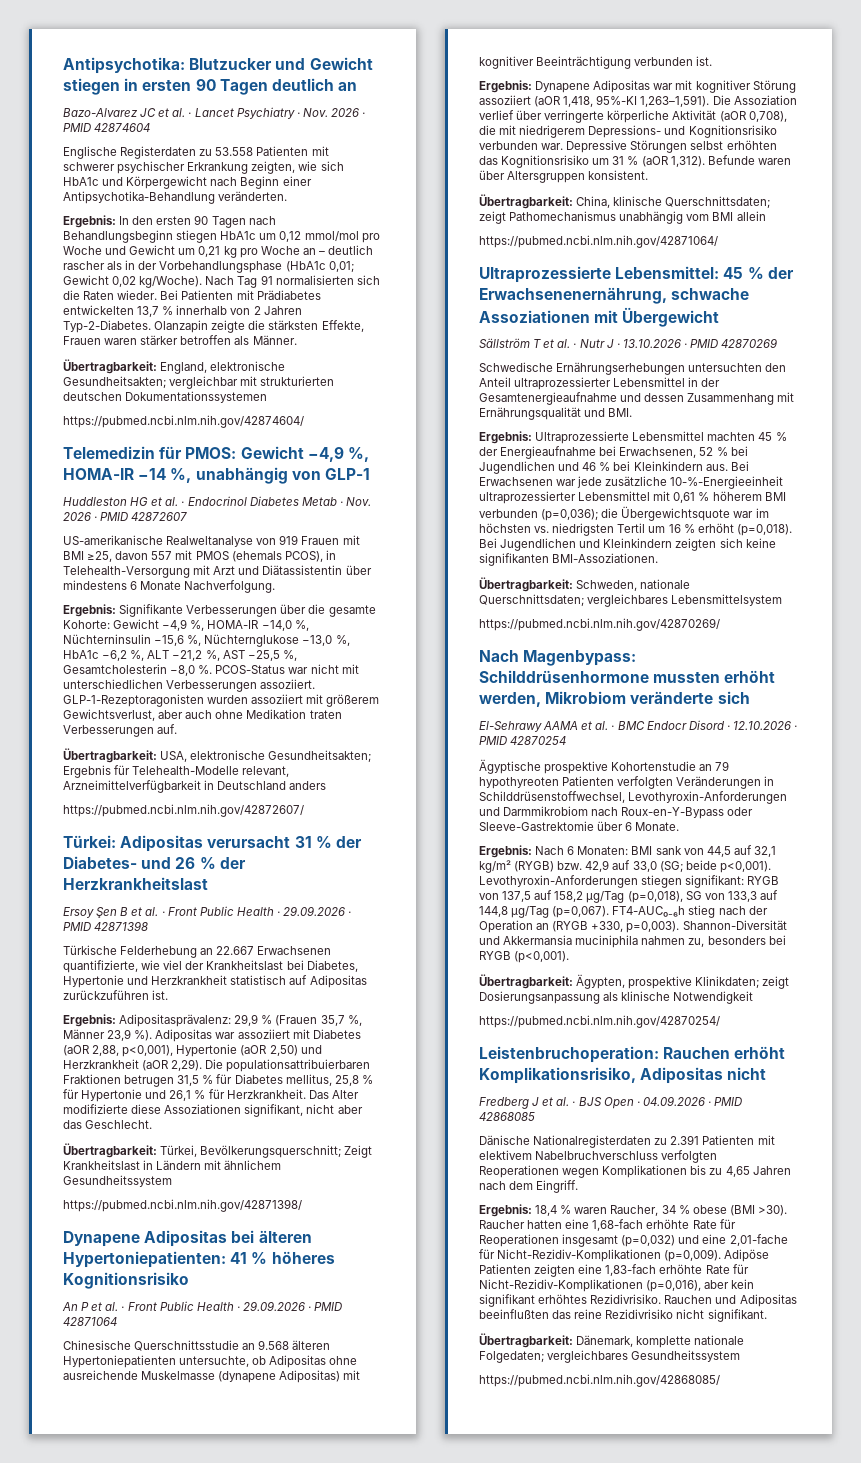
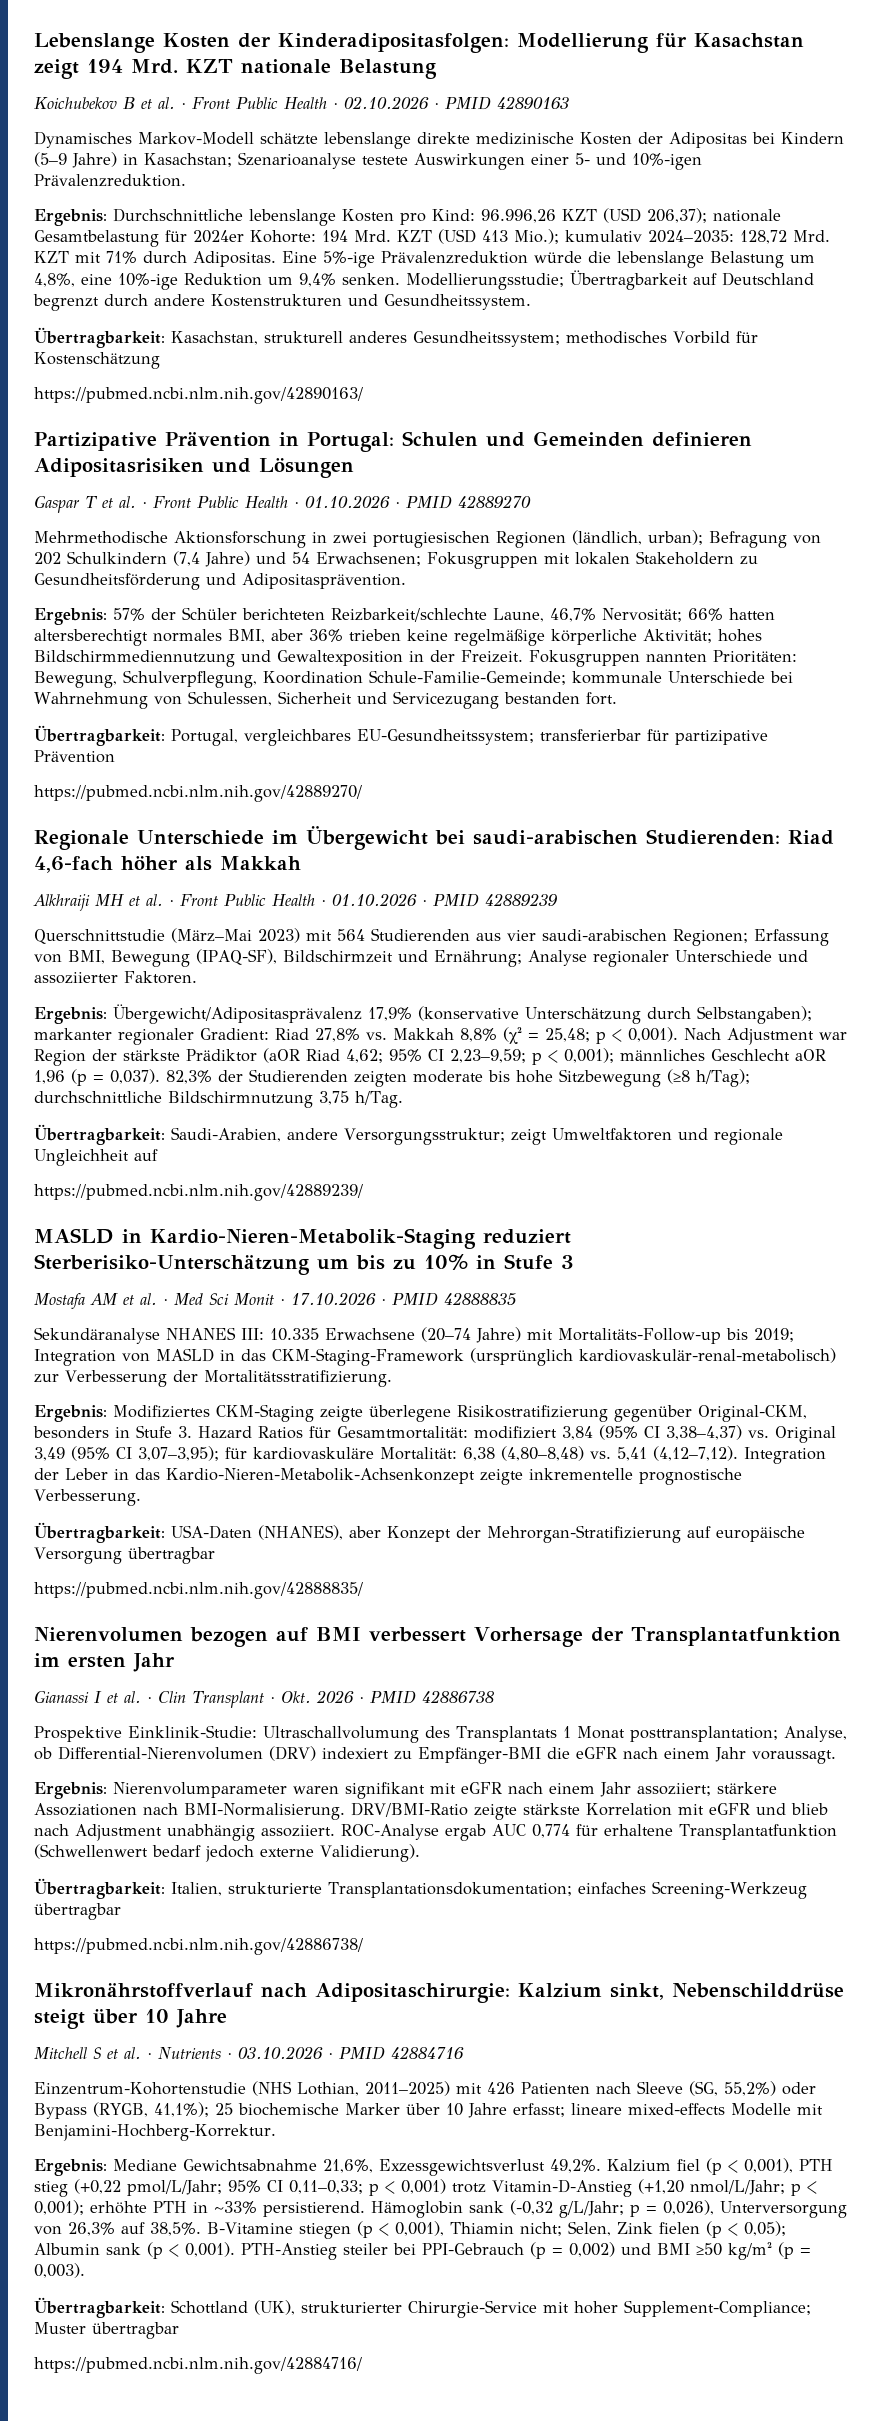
[63,57,373,74] [63,78,358,95] [63,107,366,119] [63,123,151,132] [63,146,329,159] [63,161,344,174] [63,176,312,189] [63,191,288,204] [63,215,276,228] [63,230,380,243] [63,245,374,258] [63,260,354,273] [63,275,380,288] [63,290,321,300] [63,305,302,317] [63,320,364,333] [63,335,297,345] [63,359,286,374] [63,376,335,389] [63,391,268,403] [63,415,304,428] [63,446,369,462] [63,467,370,484] [63,496,371,506] [63,512,188,521] [63,535,360,547] [63,550,336,562] [63,565,372,578] [63,580,276,593] [63,604,376,617] [63,619,309,631] [63,634,350,647] [63,650,297,661] [63,664,359,676] [63,679,316,692] [63,694,380,707] [63,709,342,721] [63,724,178,737] [63,748,372,763] [63,765,290,778] [63,780,327,793] [63,804,304,817] [63,835,362,852] [63,856,246,869] [63,877,208,890] [63,907,118,918] Antipsychotika: Blutzucker und Gewicht stiegen in ersten 90 Tagen deutlich an // Bazo-Alvarez JC et al. · Lancet Psychiatry · Nov. 2026 · PMID 42874604 // Englische Registerdaten zu 53.558 Patienten mit schwerer psychischer Erkrankung zeigten, wie sich HbA1c und Körpergewicht nach Beginn einer Antipsychotika-Behandlung veränderten. // Ergebnis: In den ersten 90 Tagen nach Behandlungsbeginn stiegen HbA1c um 0,12 mmol/mol pro Woche und Gewicht um 0,21 kg pro Woche an – deutlich rascher als in der Vorbehandlungsphase (HbA1c 0,01; Gewicht 0,02 kg/Woche). Nach Tag 91 normalisierten sich die Raten wieder. Bei Patienten mit Prädiabetes entwickelten 13,7 % innerhalb von 2 Jahren Typ-2-Diabetes. Olanzapin zeigte die stärksten Effekte, Frauen waren stärker betroffen als Männer. // Übertragbarkeit: England, elektronische Gesundheitsakten; vergleichbar mit strukturierten deutschen Dokumentationssystemen // https://pubmed.ncbi.nlm.nih.gov/42874604/ // Telemedizin für PMOS: Gewicht −4,9 %, HOMA-IR −14 %, unabhängig von GLP-1 // Huddleston HG et al. · Endocrinol Diabetes Metab · Nov. 2026 · PMID 42872607 // US-amerikanische Realweltanalyse von 919 Frauen mit BMI ≥25, davon 557 mit PMOS (ehemals PCOS), in Telehealth-Versorgung mit Arzt und Diätassistentin über mindestens 6 Monate Nachverfolgung. // Ergebnis: Signifikante Verbesserungen über die gesamte Kohorte: Gewicht −4,9 %, HOMA-IR −14,0 %, Nüchterninsulin −15,6 %, Nüchternglukose −13,0 %, HbA1c −6,2 %, ALT −21,2 %, AST −25,5 %, Gesamtcholesterin −8,0 %. PCOS-Status war nicht mit unterschiedlichen Verbesserungen assoziiert. GLP-1-Rezeptoragonisten wurden assoziiert mit größerem Gewichtsverlust, aber auch ohne Medikation traten Verbesserungen auf. // Übertragbarkeit: USA, elektronische Gesundheitsakten; Ergebnis für Telehealth-Modelle relevant, Arzneimittelverfügbarkeit in Deutschland anders // https://pubmed.ncbi.nlm.nih.gov/42872607/ // Türkei: Adipositas verursacht 31 % der Diabetes- und 26 % der Herzkrankheitslast // Ersoy Şen -> [34,33,804,53] [34,59,437,79] [34,97,117,109] Lebenslange Kosten der Kinderadipositasfolgen: Modellierung für Kasachstan zeigt 194 Mrd. KZT nationale Belastung // Koichubekov
[283,906,352,916] [63,921,149,931] [63,945,332,958] [63,960,358,973] [63,975,367,988] [63,990,169,1000] [63,1014,362,1027] [63,1029,361,1042] [63,1044,322,1057] [63,1059,371,1072] [63,1074,373,1087] [63,1089,359,1102] [63,1104,363,1117] [63,1120,153,1129] [63,1143,373,1158] [63,1160,282,1170] [63,1175,172,1187] [63,1199,302,1212] [63,1230,312,1247] [63,1251,335,1268] [63,1272,189,1289] [62,1301,344,1311] [63,1317,117,1326] [63,1340,331,1351] [63,1355,358,1368] [63,1370,361,1383] [479,56,713,69] [479,80,796,93] [479,95,797,107] [479,110,787,123] [479,125,777,138] [479,140,777,153] [479,155,791,168] [479,170,649,183] [479,194,771,209] [479,211,766,224] [479,235,718,248] [479,266,794,283] [479,287,750,304] [479,307,720,327] [479,338,779,348] [479,362,787,375] [479,377,721,390] [479,392,795,405] [479,407,633,420] [479,431,787,444] [479,446,748,459] [479,461,749,474] [479,476,784,489] [479,491,786,504] [479,506,769,521] [479,523,792,536] [479,538,776,551] [479,553,659,566] [479,577,691,592] [479,594,783,607] [479,618,720,631] [479,650,637,666] [479,670,776,683] [479,691,750,707] [479,720,798,732] [479,736,567,745] [479,759,730,774] [479,776,775,789] [479,791,788,804] [479,806,754,819] [479,821,680,831] [479,845,776,858] [479,860,771,873] [479,875,780,888] [479,890,778,903] [479,905,768,918] [479,920,787,933] [479,935,786,948] [479,951,570,963] [479,974,790,989] [479,991,754,1004] [479,1015,720,1028] [479,1046,786,1063] [479,1067,767,1084] [479,1096,744,1109] [479,1112,535,1121] [479,1135,775,1148] [479,1150,718,1163] [479,1165,791,1178] [479,1180,579,1193] [479,1204,787,1217] [479,1219,736,1231] [479,1234,788,1247] [479,1249,770,1262] [479,1264,749,1277] [479,1279,755,1292] [479,1294,797,1307] [479,1309,767,1322] [479,1333,745,1348] [479,1350,741,1363] [479,1374,720,1387] 29.09.2026 · PMID 42871398 // Türkische Felderhebung an 22.667 Erwachsenen quantifizierte, wie viel der Krankheitslast bei Diabetes, Hypertonie und Herzkrankheit statistisch auf Adipositas zurückzuführen ist. // Ergebnis: Adipositasprävalenz: 29,9 % (Frauen 35,7 %, Männer 23,9 %). Adipositas war assoziiert mit Diabetes (aOR 2,88, p<0,001), Hypertonie (aOR 2,50) und Herzkrankheit (aOR 2,29). Die populationsattribuierbaren Fraktionen betrugen 31,5 % für Diabetes mellitus, 25,8 % für Hypertonie und 26,1 % für Herzkrankheit. Das Alter modifizierte diese Assoziationen signifikant, nicht aber das Geschlecht. // Übertragbarkeit: Türkei, Bevölkerungsquerschnitt; Zeigt Krankheitslast in Ländern mit ähnlichem Gesundheitssystem // https://pubmed.ncbi.nlm.nih.gov/42871398/ // Dynapene Adipositas bei älteren Hypertoniepatienten: 41 % höheres Kognitionsrisiko // An P et al. · Front Public Health · 29.09.2026 · PMID 42871064 // Chinesische Querschnittsstudie an 9.568 älteren Hypertoniepatienten untersuchte, ob Adipositas ohne ausreichende Muskelmasse (dynapene Adipositas) mit kognitiver Beeinträchtigung verbunden ist. // Ergebnis: Dynapene Adipositas war mit kognitiver Störung assoziiert (aOR 1,418, 95%-KI 1,263–1,591). Die Assoziation verlief über verringerte körperliche Aktivität (aOR 0,708), die mit niedrigerem Depressions- und Kognitionsrisiko verbunden war. Depressive Störungen selbst erhöhten das Kognitionsrisiko um 31 % (aOR 1,312). Befunde waren über Altersgruppen konsistent. // Übertragbarkeit: China, klinische Querschnittsdaten; zeigt Pathomechanismus unabhängig vom BMI allein // https://pubmed.ncbi.nlm.nih.gov/42871064/ // Ultraprozessierte Lebensmittel: 45 % der Erwachsenenernährung, schwache Assoziationen mit Übergewicht // Sällström T et al. · Nutr J · 13.10.2026 · PMID 42870269 // Schwedische Ernährungserhebungen untersuchten den Anteil ultraprozessierter Lebensmittel in der Gesamtenergieaufnahme und dessen Zusammenhang mit Ernährungsqualität und BMI. // Ergebnis: Ultraprozessierte Lebensmittel machten 45 % der Energieaufnahme bei Erwachsenen, 52 % bei Jugendlichen und 46 % bei Kleinkindern aus. Bei Erwachsenen war jede zusätzliche 10-%-Energieeinheit ultraprozessierter Lebensmittel mit 0,61 % höherem BMI verbunden (p=0,036); die Übergewichtsquote war im höchsten vs. niedrigsten Tertil um 16 % erhöht (p=0,018). Bei Jugendlichen und Kleinkindern zeigten sich keine signifikanten BMI-Assoziationen. // Übertragbarkeit: Schweden, nationale Querschnittsdaten; vergleichbares Lebensmittelsystem // https://pubmed.ncbi.nlm.nih.gov/42870269/ // Nach Magenbypass: Schilddrüsenhormone mussten erhöht werden, Mikrobiom veränderte sich // El-Sehrawy AAMA et al. · BMC Endocr Disord · 12.10.2026 · PMID 42870254 // Ägyptische prospektive Kohortenstudie an 79 hypothyreoten Patienten verfolgten Veränderungen in Schilddrüsenstoffwechsel, Levothyroxin-Anforderungen und Darmmikrobiom nach Roux-en-Y-Bypass oder Sleeve-Gastrektomie über 6 Monate. // Ergebnis: Nach 6 Monaten: BMI sank von 44,5 auf 32,1 kg/m² (RYGB) bzw. 42,9 auf 33,0 (SG; beide p<0,001). Levothyroxin-Anforderungen stiegen signifikant: RYGB von 137,5 auf 158,2 µg/Tag (p=0,018), SG von 133,3 auf 144,8 µg/Tag (p=0,067). FT4-AUC₀₋₆h stieg nach der Operation an (RYGB +330, p=0,003). Shannon-Diversität und Akkermansia muciniphila nahmen zu, besonders bei RYGB (p<0,001). // Übertragbarkeit: Ägypten, prospektive Klinikdaten; zeigt Dosierungsanpassung als klinische Notwendigkeit // https://pubmed.ncbi.nlm.nih.gov/42870254/ // Leistenbruchoperation: Rauchen erhöht Komplikationsrisiko, Adipositas nicht // Fredberg J et al. · BJS Open · 04.09.2026 · PMID 42868085 // Dänische Nationalregisterdaten zu 2.391 Patienten mit elektivem Nabelbruchverschluss verfolgten Reoperationen wegen Komplikationen bis zu 4,65 Jahren nach dem Eingriff. // Ergebnis: 18,4 % waren Raucher, 34 % obese (BMI >30). Raucher hatten eine 1,68-fach erhöhte Rate für Reoperationen insgesamt (p=0,032) und eine 2,01-fache für Nicht-Rezidiv-Komplikationen (p=0,009). Adipöse Patienten zeigten eine 1,83-fach erhöhte Rate für Nicht-Rezidiv-Komplikationen (p=0,016), aber kein signifikant erhöhtes Rezidivrisiko. Rauchen und Adipositas beeinflußten das reine Rezidivrisiko nicht signifikant. // Übertragbarkeit: Dänemark, komplette nationale Folgedaten; vergleichbares Gesundheitssystem // https://pubmed.ncbi.nlm.nih.gov/42868085/ -> [344,96,569,110] [34,131,844,149] [34,152,702,170] [34,174,186,187] [34,208,781,226] [34,229,830,247] [34,251,815,268] [34,270,814,290] [33,294,531,311] [34,327,758,348] [34,352,160,369] [34,387,363,404] [34,431,752,452] [34,458,354,478] [34,495,531,513] [34,530,821,548] [34,551,758,569] [34,573,406,590] [34,607,775,625] [34,629,762,646] [34,650,797,667] [34,670,793,688] [34,691,617,709] [34,725,768,746] [34,750,115,763] [34,785,362,802] [34,826,834,850] [34,856,301,873] [33,893,557,911] [34,928,829,946] [34,949,808,967] [34,971,197,984] [34,1004,812,1024] [34,1026,847,1045] [34,1048,826,1066] [34,1069,750,1087] [34,1091,403,1108] [34,1124,783,1145] [34,1149,158,1166] [34,1184,363,1201] [34,1228,571,1249] [34,1254,574,1275] [34,1292,516,1310] [34,1327,794,1344] [34,1348,836,1366] [34,1370,392,1387] [34,1404,807,1422] [33,1425,836,1443] [34,1446,826,1464] [34,1468,742,1485] [34,1489,141,1506] [34,1522,805,1543] [34,1547,215,1564] [34,1582,363,1599] [34,1627,841,1647] [34,1653,175,1672] [34,1690,494,1708] [34,1725,847,1743] [34,1746,836,1764] [34,1782,777,1799] [34,1802,828,1820] [34,1824,837,1841] [34,1844,420,1862] [34,1878,807,1899] [34,1903,121,1920] [34,1938,363,1955] [34,1983,844,2003] [34,2009,227,2029] [34,2046,464,2060] [34,2081,816,2096] [34,2102,823,2119] [34,2124,276,2141] [34,2158,833,2176] [34,2179,817,2197] [34,2200,847,2218] [34,2221,786,2239] [34,2241,811,2260] [34,2263,85,2278] [34,2297,811,2318] [34,2322,179,2339] [34,2357,362,2374] 02.10.2026 · PMID 42890163 // Dynamisches Markov-Modell schätzte lebenslange direkte medizinische Kosten der Adipositas bei Kindern (5–9 Jahre) in Kasachstan; Szenarioanalyse testete Auswirkungen einer 5- und 10%-igen Prävalenzreduktion. // Ergebnis: Durchschnittliche lebenslange Kosten pro Kind: 96.996,26 KZT (USD 206,37); nationale Gesamtbelastung für 2024er Kohorte: 194 Mrd. KZT (USD 413 Mio.); kumulativ 2024–2035: 128,72 Mrd. KZT mit 71% durch Adipositas. Eine 5%-ige Prävalenzreduktion würde die lebenslange Belastung um 4,8%, eine 10%-ige Reduktion um 9,4% senken. Modellierungsstudie; Übertragbarkeit auf Deutschland begrenzt durch andere Kostenstrukturen und Gesundheitssystem. // Übertragbarkeit: Kasachstan, strukturell anderes Gesundheitssystem; methodisches Vorbild für Kostenschätzung // https://pubmed.ncbi.nlm.nih.gov/42890163/ // Partizipative Prävention in Portugal: Schulen und Gemeinden definieren Adipositasrisiken und Lösungen // Gaspar T et al. · Front Public Health · 01.10.2026 · PMID 42889270 // Mehrmethodische Aktionsforschung in zwei portugiesischen Regionen (ländlich, urban); Befragung von 202 Schulkindern (7,4 Jahre) und 54 Erwachsenen; Fokusgruppen mit lokalen Stakeholdern zu Gesundheitsförderung und Adipositasprävention. // Ergebnis: 57% der Schüler berichteten Reizbarkeit/schlechte Laune, 46,7% Nervosität; 66% hatten altersberechtigt normales BMI, aber 36% trieben keine regelmäßige körperliche Aktivität; hohes Bildschirmmediennutzung und Gewaltexposition in der Freizeit. Fokusgruppen nannten Prioritäten: Bewegung, Schulverpflegung, Koordination Schule-Familie-Gemeinde; kommunale Unterschiede bei Wahrnehmung von Schulessen, Sicherheit und Servicezugang bestanden fort. // Übertragbarkeit: Portugal, vergleichbares EU-Gesundheitssystem; transferierbar für partizipative Prävention // https://pubmed.ncbi.nlm.nih.gov/42889270/ // Regionale Unterschiede im Übergewicht bei saudi-arabischen Studierenden: Riad 4,6-fach höher als Makkah // Alkhraiji MH et al. · Front Public Health · 01.10.2026 · PMID 42889239 // Querschnittstudie (März–Mai 2023) mit 564 Studierenden aus vier saudi-arabischen Regionen; Erfassung von BMI, Bewegung (IPAQ-SF), Bildschirmzeit und Ernährung; Analyse regionaler Unterschiede und assoziierter Faktoren. // Ergebnis: Übergewicht/Adipositasprävalenz 17,9% (konservative Unterschätzung durch Selbstangaben); markanter regionaler Gradient: Riad 27,8% vs. Makkah 8,8% (χ² = 25,48; p < 0,001). Nach Adjustment war Region der stärkste Prädiktor (aOR Riad 4,62; 95% CI 2,23–9,59; p < 0,001); männliches Geschlecht aOR 1,96 (p = 0,037). 82,3% der Studierenden zeigten moderate bis hohe Sitzbewegung (≥8 h/Tag); durchschnittliche Bildschirmnutzung 3,75 h/Tag. // Übertragbarkeit: Saudi-Arabien, andere Versorgungsstruktur; zeigt Umweltfaktoren und regionale Ungleichheit auf // https://pubmed.ncbi.nlm.nih.gov/42889239/ // MASLD in Kardio-Nieren-Metabolik-Staging reduziert Sterberisiko-Unterschätzung um bis zu 10% in Stufe 3 // Mostafa AM et al. · Med Sci Monit · 17.10.2026 · PMID 42888835 // Sekundäranalyse NHANES III: 10.335 Erwachsene (20–74 Jahre) mit Mortalitäts-Follow-up bis 2019; Integration von MASLD in das CKM-Staging-Framework (ursprünglich kardiovaskulär-renal-metabolisch) zur Verbesserung der Mortalitätsstratifizierung. // Ergebnis: Modifiziertes CKM-Staging zeigte überlegene Risikostratifizierung gegenüber Original-CKM, besonders in Stufe 3. Hazard Ratios für Gesamtmortalität: modifiziert 3,84 (95% CI 3,38–4,37) vs. Original 3,49 (95% CI 3,07–3,95); für kardiovaskuläre Mortalität: 6,38 (4,80–8,48) vs. 5,41 (4,12–7,12). Integration der Leber in das Kardio-Nieren-Metabolik-Achsenkonzept zeigte inkrementelle prognostische Verbesserung. // Übertragbarkeit: USA-Daten (NHANES), aber Konzept der Mehrorgan-Stratifizierung auf europäische Versorgung übertragbar // https://pubmed.ncbi.nlm.nih.gov/42888835/ // Nierenvolumen bezogen auf BMI verbessert Vorhersage der Transplantatfunktion im ersten Jahr // Gianassi I et al. · Clin Transplant · Okt. 2026 · PMID 42886738 // Prospektive Einklinik-Studie: Ultraschallvolumung des Transplantats 1 Monat posttransplantation; Analyse, ob Differential-Nierenvolumen (DRV) indexiert zu Empfänger-BMI die eGFR nach einem Jahr voraussagt. // Ergebnis: Nierenvolumparameter waren signifikant mit eGFR nach einem Jahr assoziiert; stärkere Assoziationen nach BMI-Normalisierung. DRV/BMI-Ratio zeigte stärkste Korrelation mit eGFR und blieb nach Adjustment unabhängig assoziiert. ROC-Analyse ergab AUC 0,774 für erhaltene Transplantatfunktion (Schwellenwert bedarf jedoch externe Validierung). // Übertragbarkeit: Italien, strukturierte Transplantationsdokumentation; einfaches Screening-Werkzeug übertragbar // https://pubmed.ncbi.nlm.nih.gov/42886738/ // Mikronährstoffverlauf nach Adipositaschirurgie: Kalzium sinkt, Nebenschilddrüse steigt über 10 Jahre // Mitchell S et al. · Nutrients · 03.10.2026 · PMID 42884716 // Einzentrum-Kohortenstudie (NHS Lothian, 2011–2025) mit 426 Patienten nach Sleeve (SG, 55,2%) oder Bypass (RYGB, 41,1%); 25 biochemische Marker über 10 Jahre erfasst; lineare mixed-effects Modelle mit Benjamini-Hochberg-Korrektur. // Ergebnis: Mediane Gewichtsabnahme 21,6%, Exzessgewichtsverlust 49,2%. Kalzium fiel (p < 0,001), PTH stieg (+0,22 pmol/L/Jahr; 95% CI 0,11–0,33; p < 0,001) trotz Vitamin-D-Anstieg (+1,20 nmol/L/Jahr; p < 0,001); erhöhte PTH in ~33% persistierend. Hämoglobin sank (-0,32 g/L/Jahr; p = 0,026), Unterversorgung von 26,3% auf 38,5%. B-Vitamine stiegen (p < 0,001), Thiamin nicht; Selen, Zink fielen (p < 0,05); Albumin sank (p < 0,001). PTH-Anstieg steiler bei PPI-Gebrauch (p = 0,002) und BMI ≥50 kg/m² (p = 0,003). // Übertragbarkeit: Schottland (UK), strukturierter Chirurgie-Service mit hoher Supplement-Compliance; Muster übertragbar // https://pubmed.ncbi.nlm.nih.gov/42884716/

